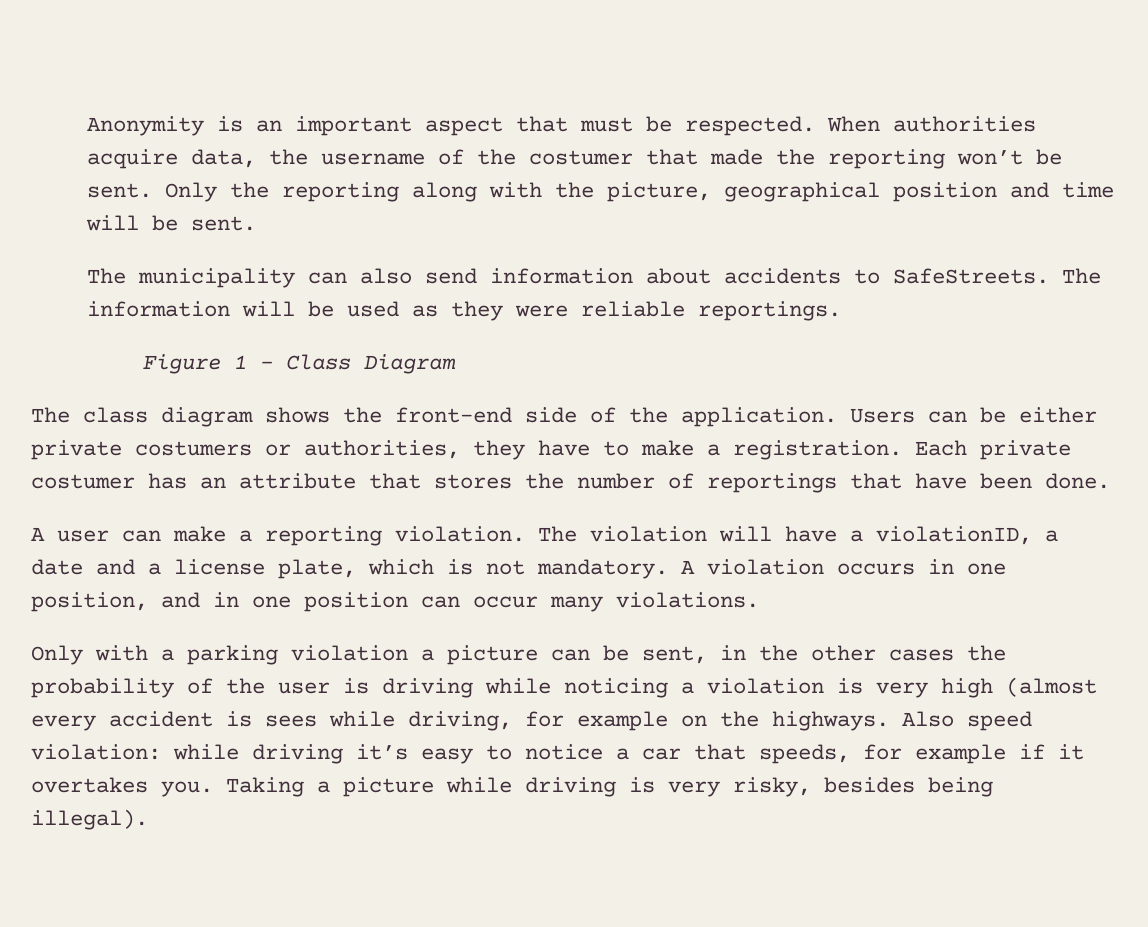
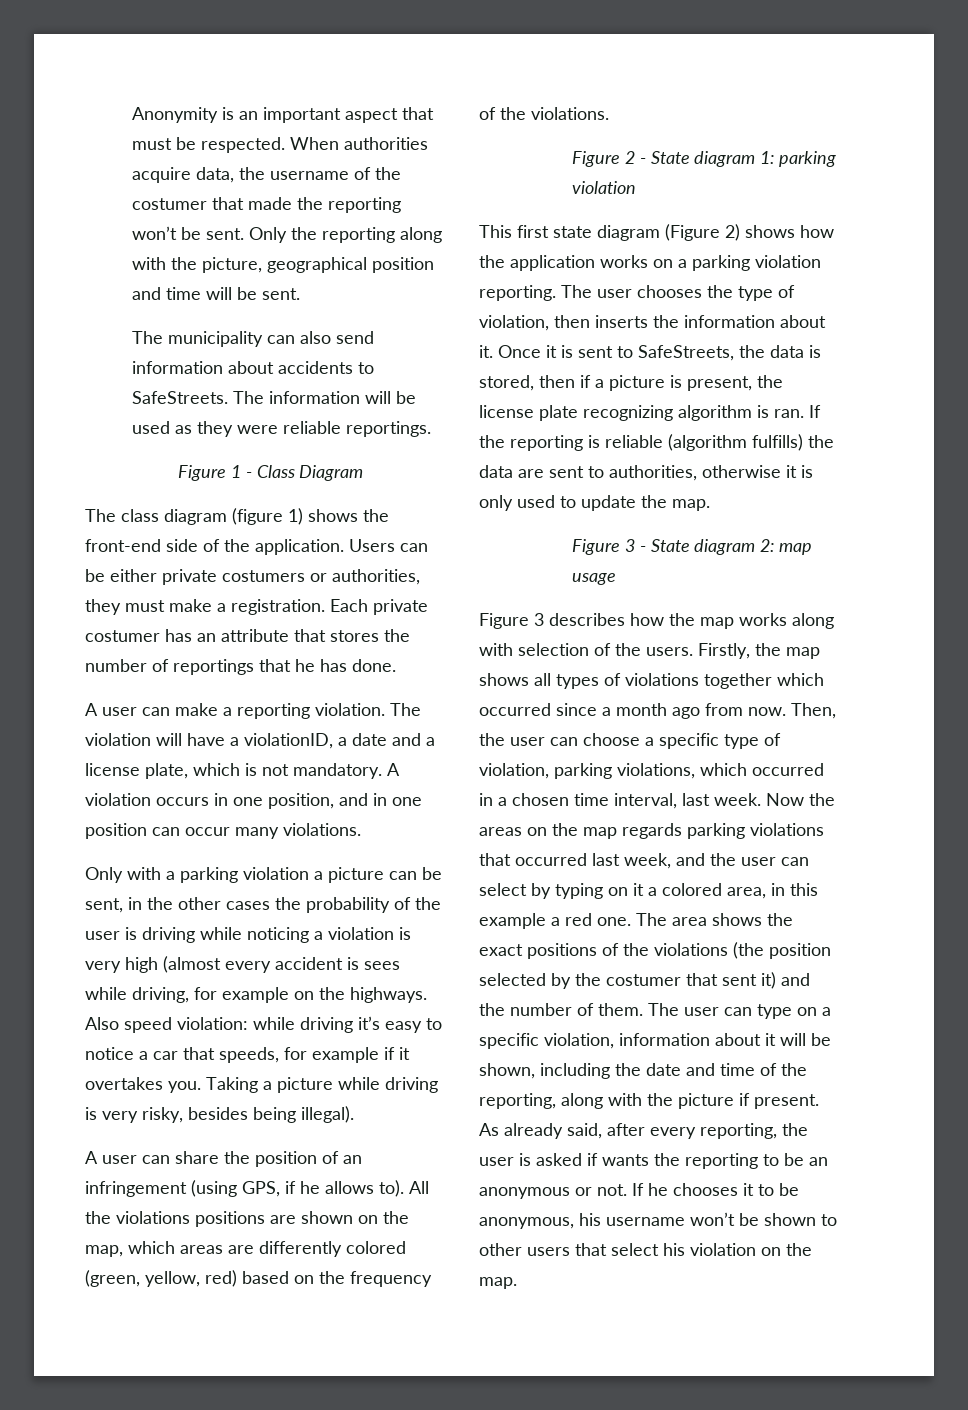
(253, 417) none -> [232,508,303,525] (figure 1)
[538,440,629,456] have to -> [125,600,165,612] must
[915,473,1032,489] have been -> [295,659,347,672] he has
(148, 819) none -> [85,1151,362,1167] [85,1180,429,1197] [85,1211,409,1227] [85,1241,406,1257] [85,1270,432,1287] [479,107,609,120] [572,151,837,167] [572,181,637,194] [479,224,834,241] [479,255,821,271] [479,285,795,301] [479,315,826,331] [479,345,821,361] [479,375,783,391] [479,405,821,421] [479,434,834,451] [479,465,813,481] [479,495,710,511] [572,539,813,555] [572,573,617,585] [479,613,834,629] [479,643,820,659] [479,673,824,689] [479,703,836,719] [479,733,781,749] [479,763,824,779] [479,793,835,809] [479,823,824,839] [479,853,809,869] [479,883,818,899] [479,913,793,929] [479,942,831,959] [479,972,810,989] [479,1003,831,1019] [479,1033,831,1049] [479,1063,807,1079] [479,1093,819,1109] [479,1123,808,1139] [479,1153,828,1169] [479,1183,799,1199] [479,1212,837,1229] [479,1243,812,1256] [479,1277,517,1289] // A user can share the position of an infringement (using GPS, if he allows to). All the violations positions are shown on the map, which areas are differently colored (green, yellow, red) based on the frequency of the violations. // Figure 2 - State diagram 1: parking violation // This first state diagram (Figure 2) shows how the application works on a parking violation reporting. The user chooses the type of violation, then inserts the information about it. Once it is sent to SafeStreets, the data is stored, then if a picture is present, the license plate recognizing algorithm is ran. If the reporting is reliable (algorithm fulfills) the data are sent to authorities, otherwise it is only used to update the map. // Figure 3 - State diagram 2: map usage // Figure 3 describes how the map works along with selection of the users. Firstly, the map shows all types of violations together which occurred since a month ago from now. Then, the user can choose a specific type of violation, parking violations, which occurred in a chosen time interval, last week. Now the areas on the map regards parking violations that occurred last week, and the user can select by typing on it a colored area, in this example a red one. The area shows the exact positions of the violations (the position selected by the costumer that sent it) and the number of them. The user can type on a specific violation, information about it will be shown, including the date and time of the reporting, along with the picture if present. As already said, after every reporting, the user is asked if wants the reporting to be an anonymous or not. If he chooses it to be anonymous, his username won’t be shown to other users that select his violation on the map.

